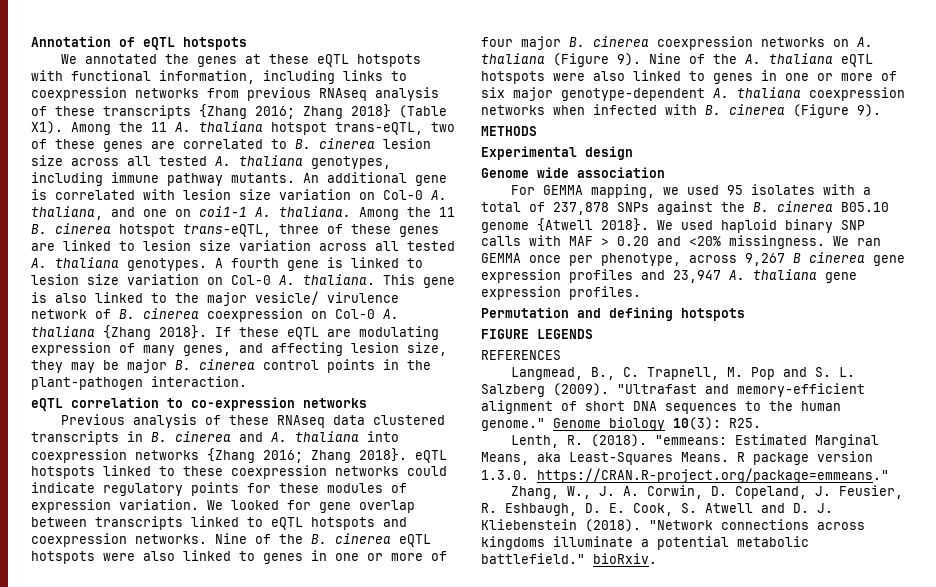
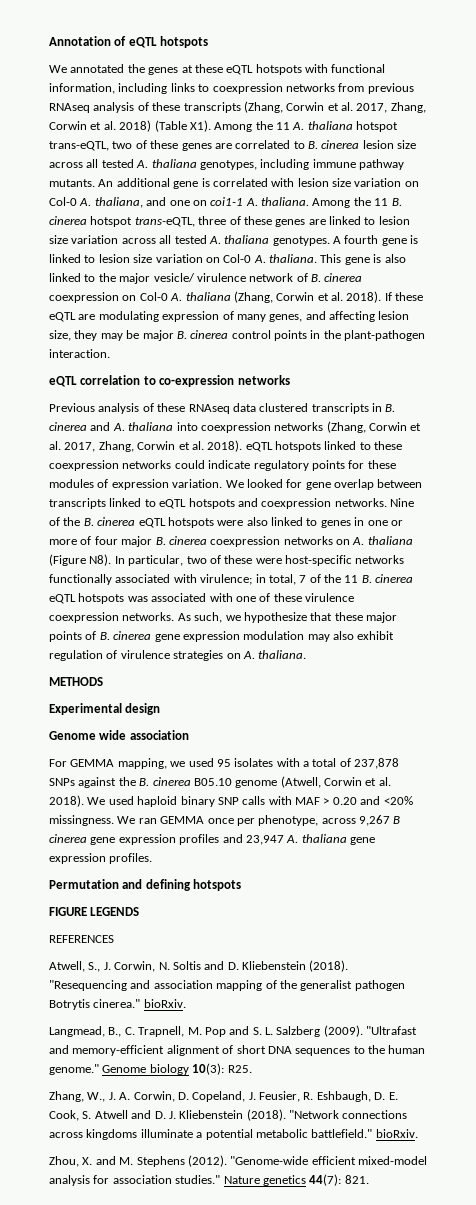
[199,104,391,119] {Zhang 2016; Zhang 2018} -> [243,101,426,113] [49,120,152,132] (Zhang, Corwin et al. 2017, Zhang, Corwin et al. 2018)
[103,325,207,340] {Zhang 2018}. -> [233,291,382,303] (Zhang, Corwin et al. 2018).
[207,448,407,463] {Zhang 2016; Zhang 2018}. -> [326,421,422,433] [49,440,243,452] (Zhang, Corwin et al. 2017, Zhang, Corwin et al. 2018).
[617,53,873,67] [481,70,897,84] [481,87,905,101] [481,104,881,118] 9). Nine of the A. thaliana eQTL hotspots were also linked to genes in one or more of six major genotype-dependent A. thaliana coexpression networks when infected with B. cinerea (Figure 9). -> [89,554,405,566] [49,574,414,585] [49,593,354,604] [49,612,397,623] [49,631,395,642] [49,650,307,661] N8). In particular, two of these were host-specific networks functionally associated with virulence; in total, 7 of the 11 B. cinerea eQTL hotspots was associated with one of these virulence coexpression networks. As such, we hypothesize that these major points of B. cinerea gene expression modulation may also exhibit regulation of virulence strategies on A. thaliana.
[537,218,649,232] {Atwell 2018}. -> [280,776,391,788] [49,795,84,807] (Atwell, Corwin et al. 2018).
(561, 355) none -> [49,960,349,972] [49,980,405,991] [49,999,186,1010] // Atwell, S., J. Corwin, N. Soltis and D. Kliebenstein (2018). "Resequencing and association mapping of the generalist pathogen Botrytis cinerea." bioRxiv.
[511,434,880,448] [481,451,873,465] [481,468,889,483] // Lenth, R. (2018). "emmeans: Estimated Marginal Means, aka Least-Squares Means. R package version 1.3.0. https://CRAN.R-project.org/package=emmeans." -> (252, 1069) none
(657, 558) none -> [49,1155,427,1167] [49,1174,369,1186] // Zhou, X. and M. Stephens (2012). "Genome-wide efficient mixed-model analysis for association studies." Nature genetics 44(7): 821.

